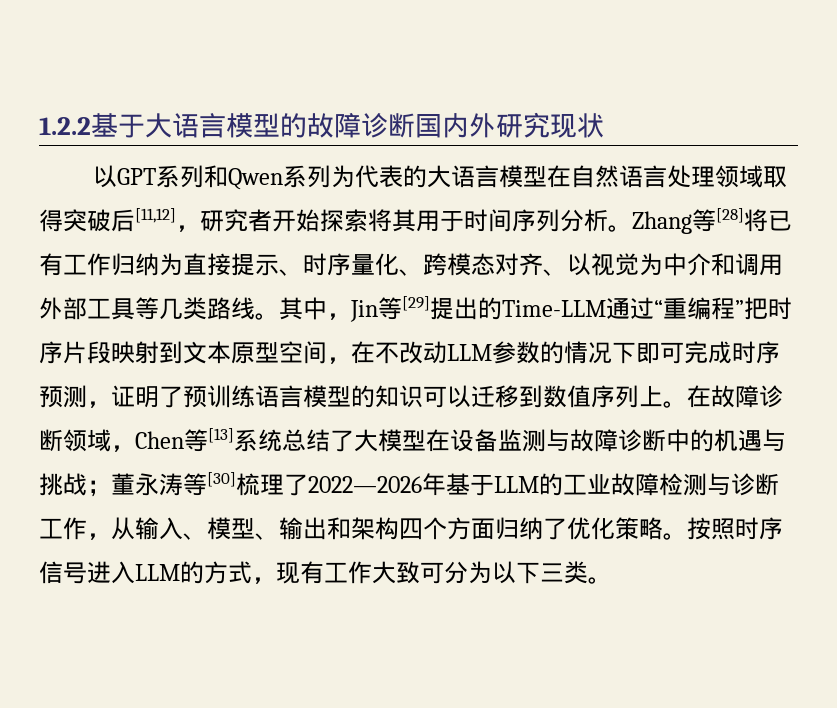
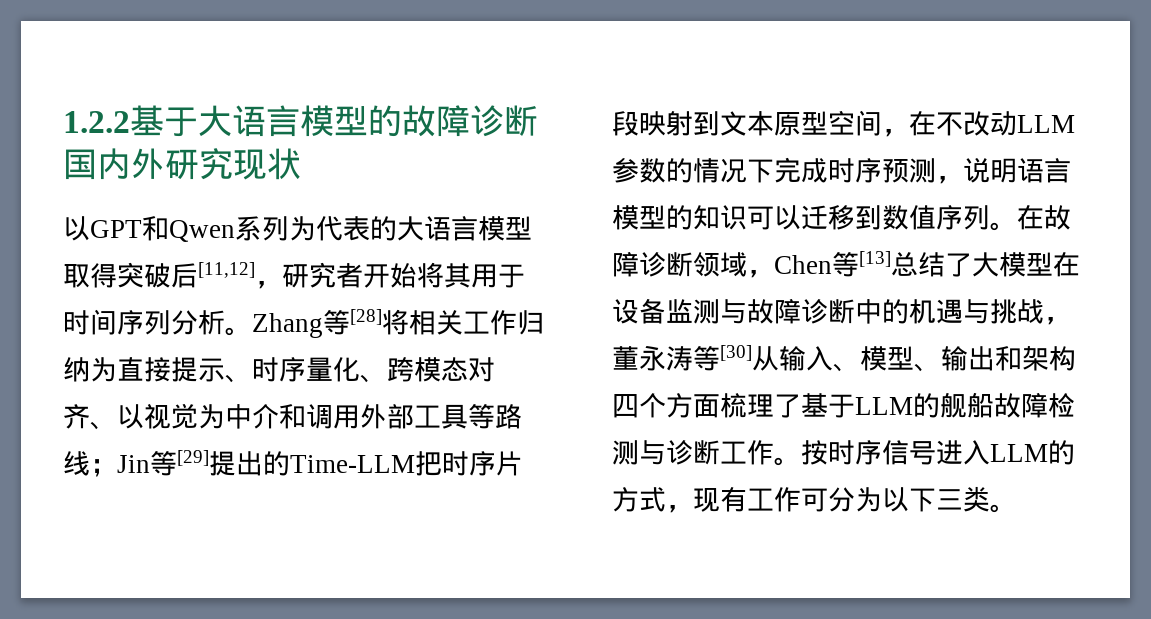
[155,165,204,188] 系列 -> (142, 229) none
[546,165,763,188] 在自然语言处理领域 -> (532, 228) none
[320,209,368,232] 探索 -> (417, 275) none
[768,210,792,231] [39,253,63,276] 已有 -> [409,310,463,335] 相关
[159,297,351,320] 几类路线。其中， -> [495,404,522,429] [63,451,117,477] 路线；
[606,297,744,320] 通过“重编程” -> (415, 464) none
[636,342,684,364] 即可 -> (774, 171) none
[111,385,255,408] 证明了预训练 -> [963,157,1017,183] 说明
[639,385,663,407] 上 -> (990, 217) none
[234,429,282,452] 系统 -> (891, 259) none
[87,480,111,497] ； -> [1044,316,1071,325] ，
[236,473,779,496] [39,517,111,540] 梳理了2022—2026年基于LLM的工业故障检测与诊断工作， -> (752, 353) none
[495,517,735,540] 归纳了优化策略。按照 -> [720,392,1075,418] [612,440,828,466] 梳理了基于LLM的舰船故障检测与诊断工作。按
[372,561,420,584] 大致 -> (801, 499) none

